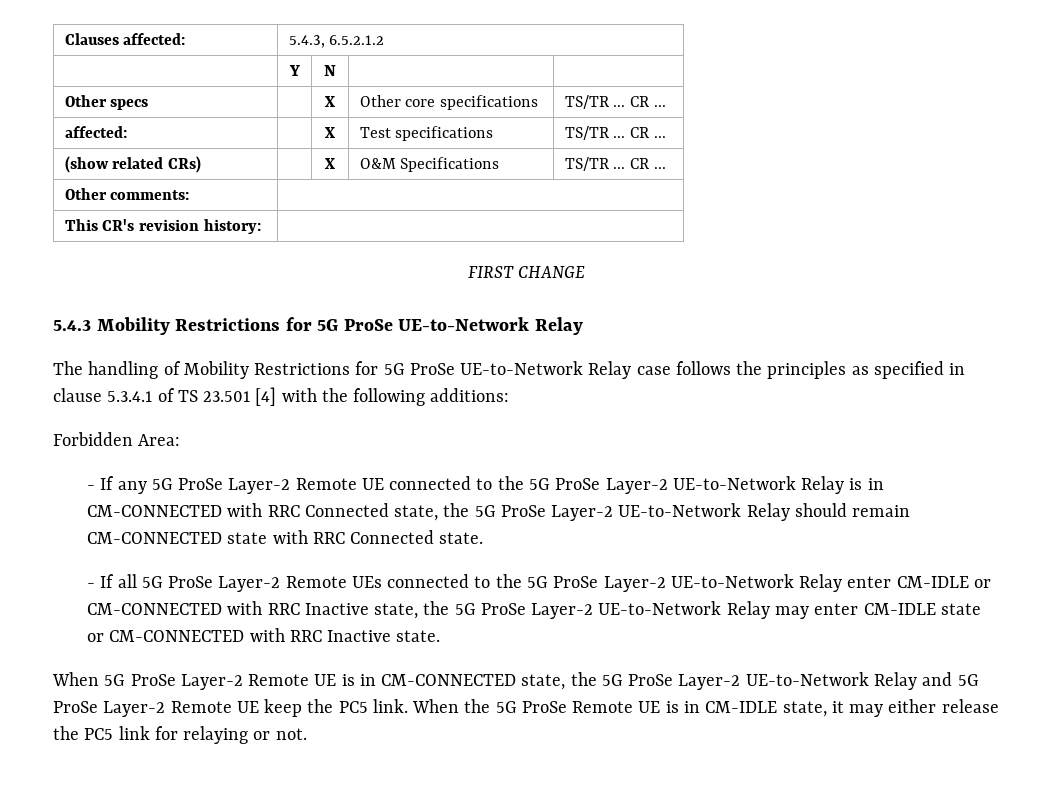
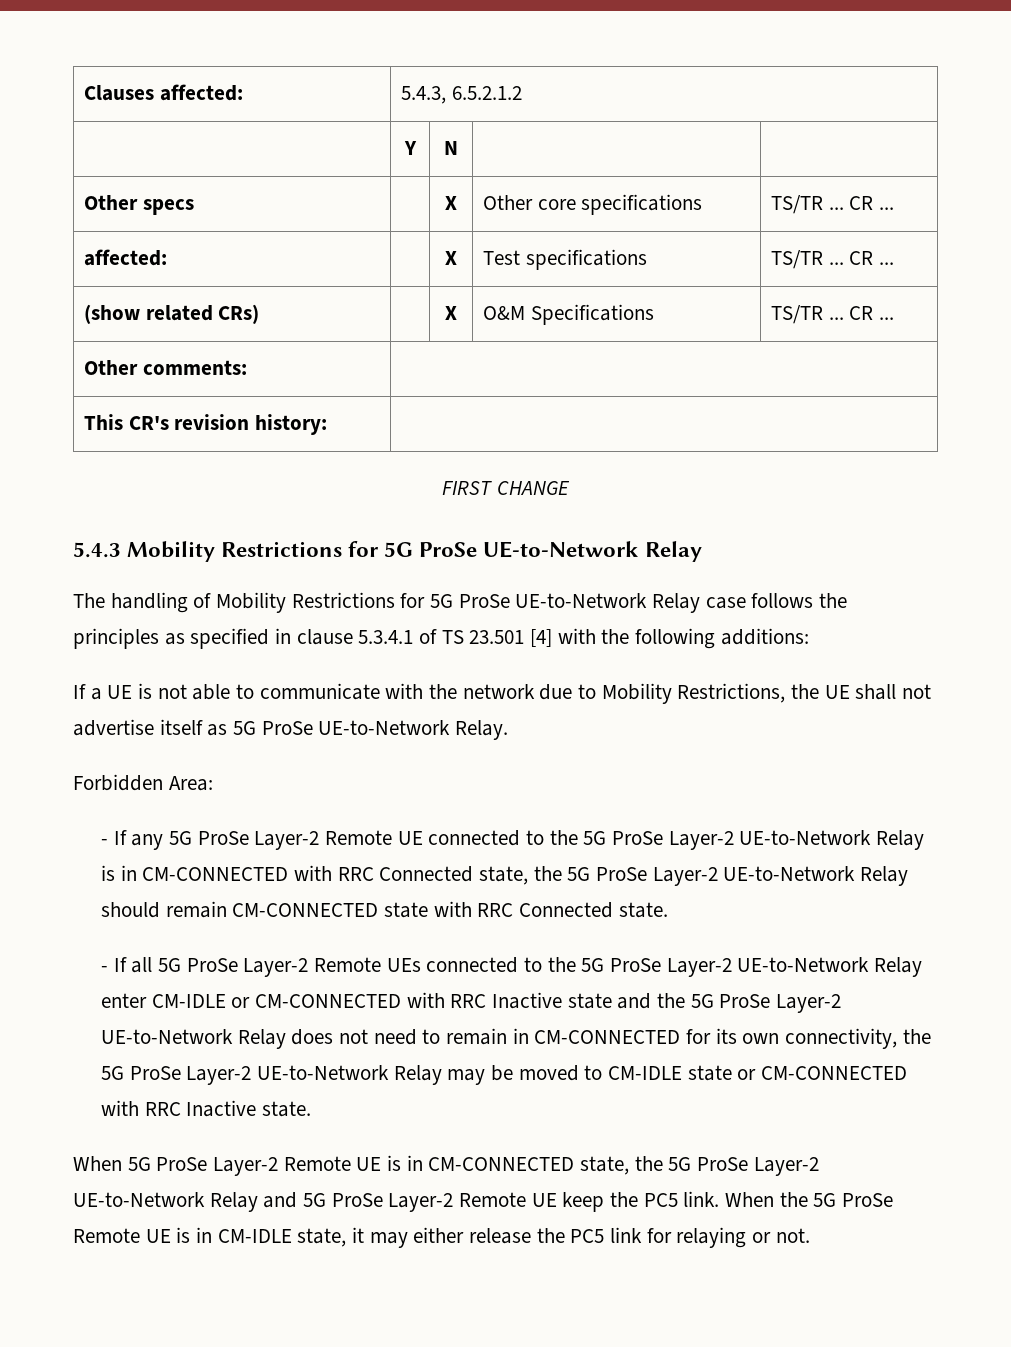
(510, 395) none -> [73,683,932,704] [73,719,509,740] // If a UE is not able to communicate with the network due to Mobility Restrictions, the UE shall not advertise itself as 5G ProSe UE-to-Network Relay.
[374,603,419,619] state, -> [567,993,842,1013] [101,1028,898,1049] state and the 5G ProSe Layer-2 UE-to-Network Relay does not need to remain in CM-CONNECTED for its own connectivity,
[814,603,859,615] enter -> [491,1065,603,1081] be moved to

